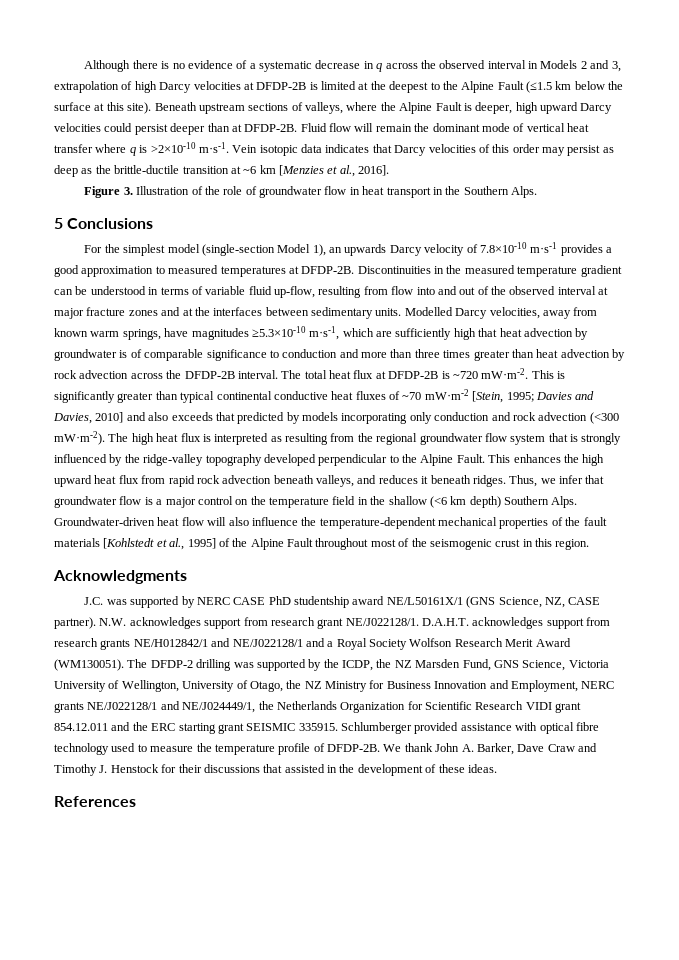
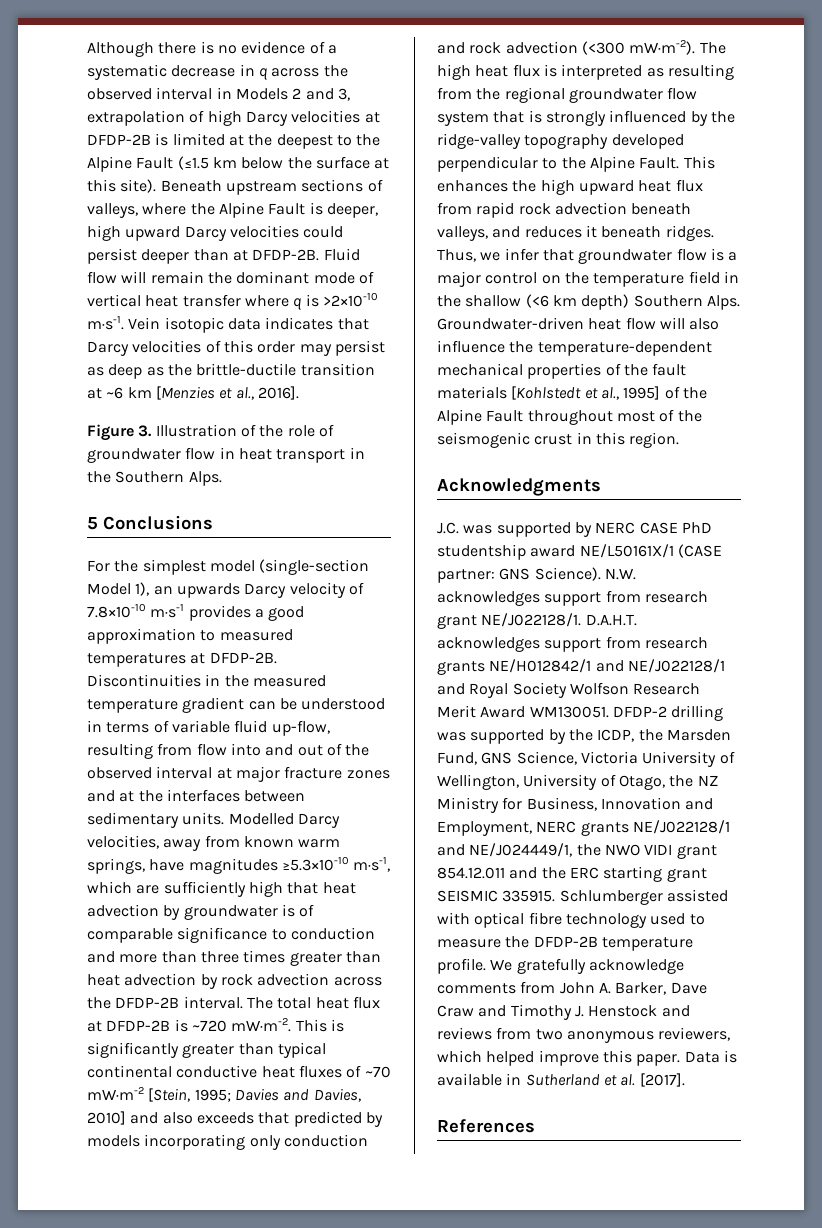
[466,596,601,608] [54,617,96,629] (GNS Science, NZ, CASE partner). -> [677,544,722,558] [437,567,601,583] (CASE partner: GNS Science).
[327,641,334,647] a -> (465, 689) none
[54,659,148,671] (WM130051). The -> [529,706,609,718] WM130051.
[394,660,412,668] NZ -> (663, 735) none
[386,681,431,689] Business -> [526,797,597,811] Business,
[276,701,524,713] Netherlands Organization for Scientific Research -> [604,844,640,856] NWO
[414,722,512,734] provided assistance -> [666,889,728,902] assisted
[214,743,433,755] temperature profile of DFDP-2B. We thank -> [533,936,693,951] [437,958,684,974] [437,981,556,994] DFDP-2B temperature profile. We gratefully acknowledge comments from
[161,764,497,776] for their discussions that assisted in the development of these ideas. -> [661,1005,690,1017] [437,1027,731,1043] [437,1050,737,1066] [437,1073,685,1087] and reviews from two anonymous reviewers, which helped improve this paper. Data is available in Sutherland et al. [2017].

